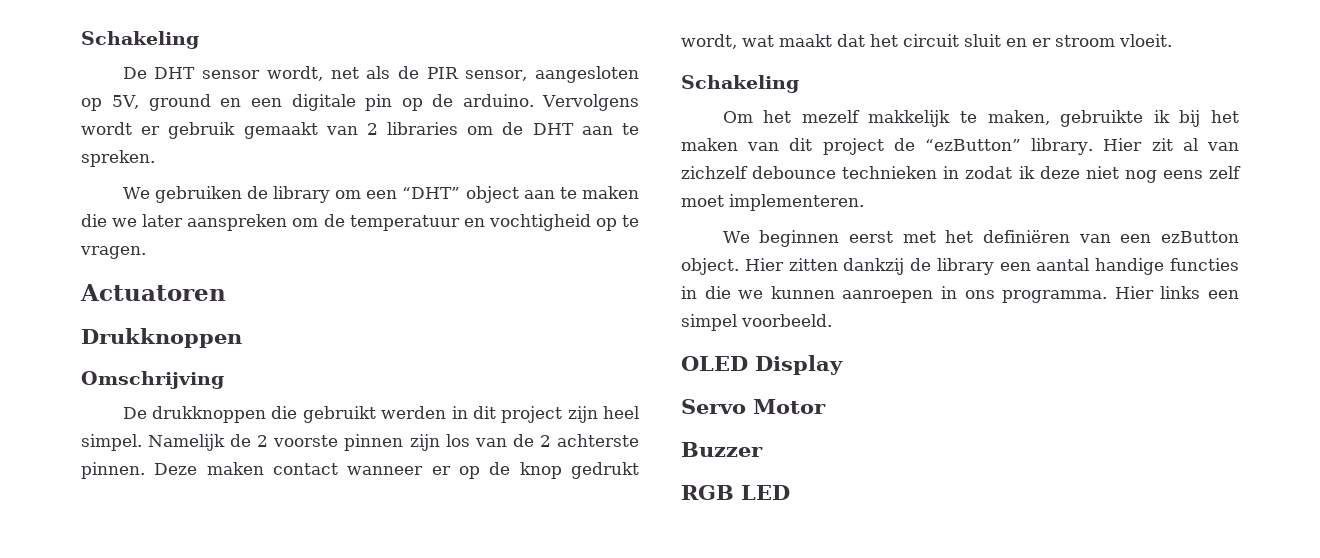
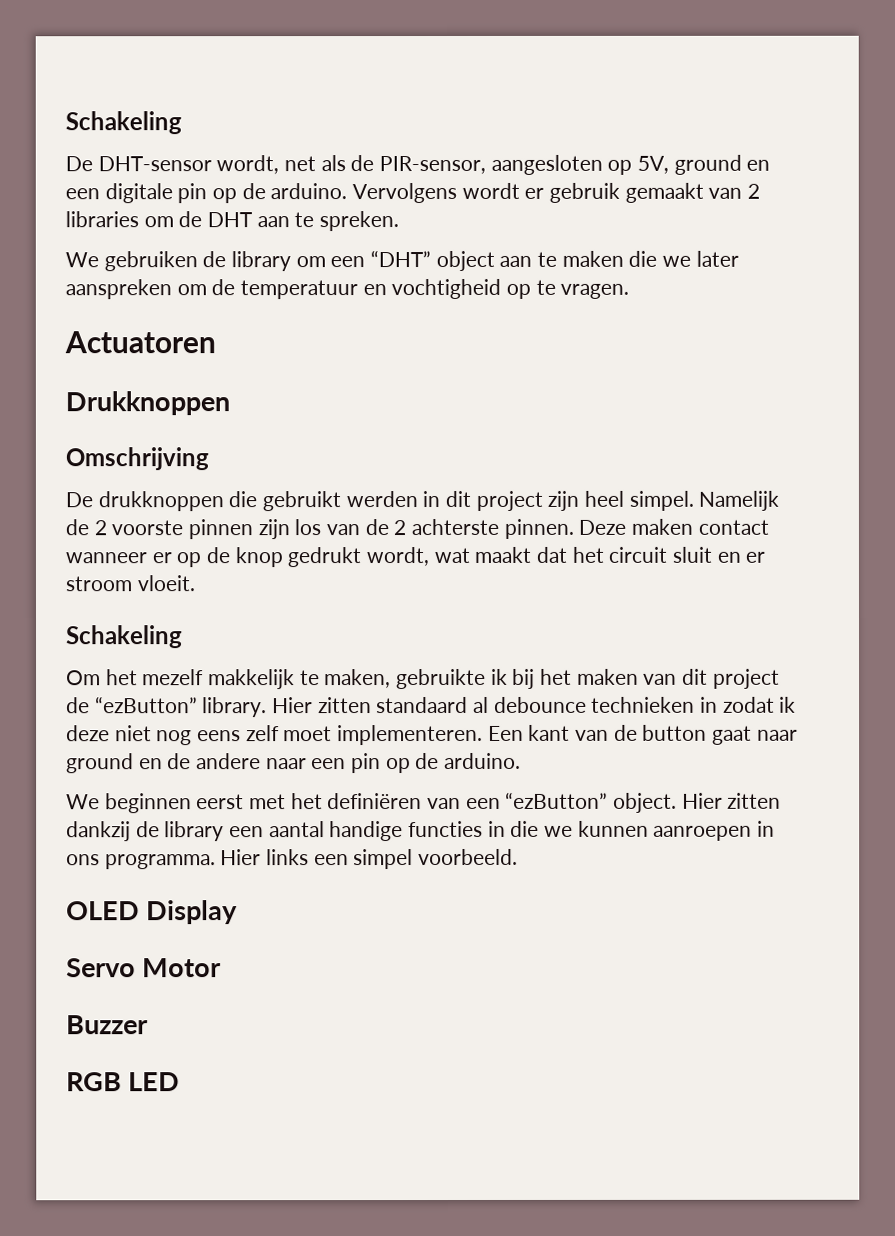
[154,67,261,79] DHT sensor -> [97,156,212,172] DHT-sensor
[426,67,528,81] PIR sensor, -> [379,155,487,175] PIR-sensor,
[1151,138,1239,151] [681,166,748,179] zit al van zichzelf -> [317,696,490,714] zitten standaard al
(864, 202) none -> [487,724,798,745] [66,752,522,774] Een kant van de button gaat naar ground en de andere naar een pin op de arduino.
[1161,231,1239,243] ezButton -> [505,791,609,809] “ezButton”

